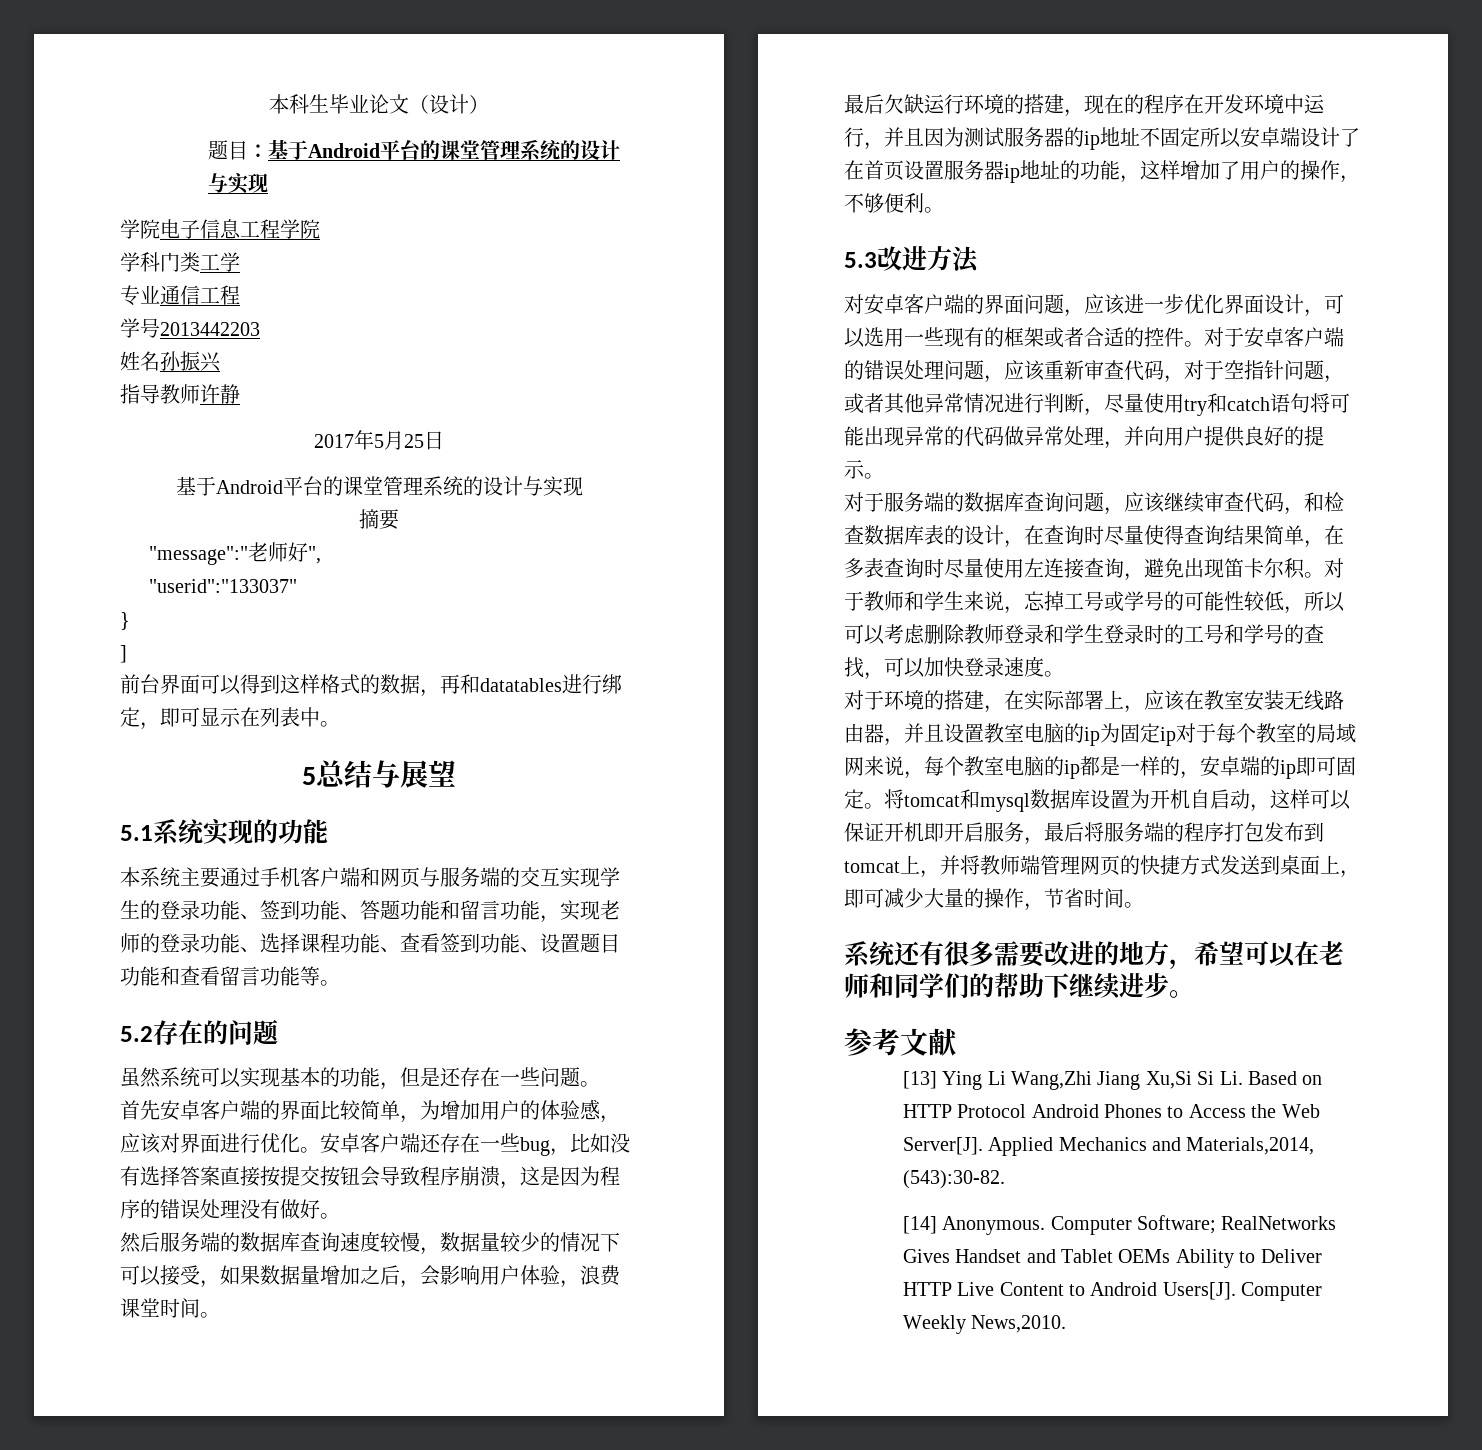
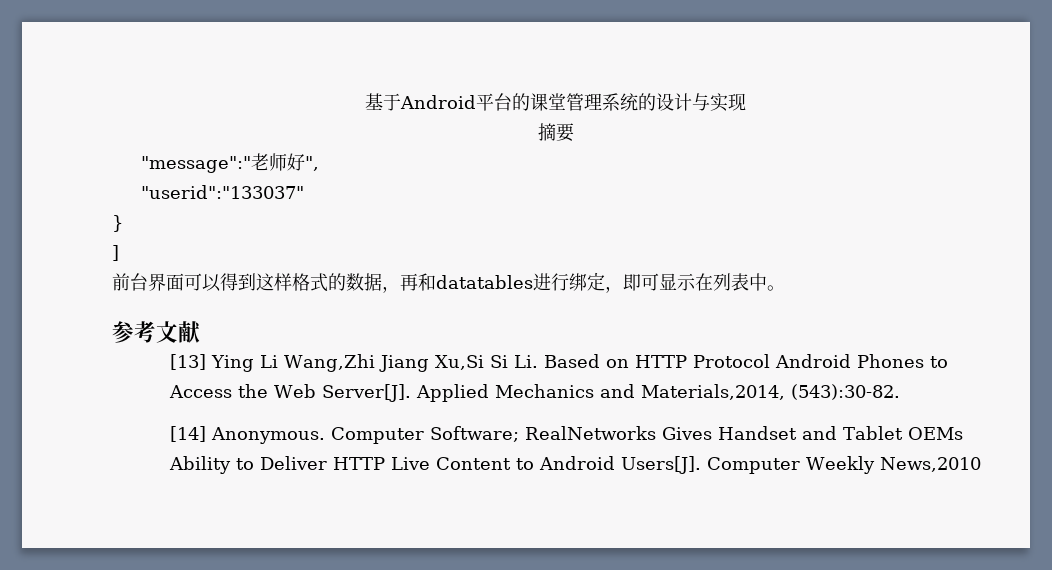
[269,94,489,114] [208,139,621,161] [208,173,269,194] [120,219,320,239] [120,252,240,272] [120,285,240,306] [120,318,260,338] [120,351,221,372] [120,384,240,404] [314,430,444,450] 本科生毕业论文（设计） // 题目：基于Android平台的课堂管理系统的设计与实现 // 学院电子信息工程学院 // 学科门类工学 // 专业通信工程 // 学号2013442203 // 姓名孙振兴 // 指导教师许静 // 2017年5月25日 // -> (365, 101) none
[302,760,456,788] [120,819,328,845] [120,867,620,888] [120,900,620,923] [120,933,620,953] [120,966,340,986] [120,1019,278,1045] [120,1067,600,1090] [120,1099,620,1123] [120,1133,630,1156] [120,1166,620,1189] [120,1199,340,1219] [120,1231,620,1255] [120,1265,621,1288] [120,1298,220,1318] [844,94,1325,117] [844,127,1360,150] [844,160,1360,183] [844,193,944,213] [844,246,979,273] [844,294,1344,317] [844,327,1344,348] [844,360,1344,383] [844,393,1350,416] [844,426,1324,449] [844,460,884,479] [844,492,1344,515] [844,525,1344,548] [844,558,1344,581] [844,591,1345,614] [844,624,1324,645] [844,656,1064,680] [844,690,1344,713] [844,723,1356,746] [844,756,1356,779] [844,789,1351,812] [844,822,1324,845] [844,855,1360,878] [844,888,1144,911] [844,941,1344,970] [844,973,1194,999] // 5总结与展望 // 5.1系统实现的功能 // 本系统主要通过手机客户端和网页与服务端的交互实现学生的登录功能、签到功能、答题功能和留言功能，实现老师的登录功能、选择课程功能、查看签到功能、设置题目功能和查看留言功能等。 // 5.2存在的问题 // 虽然系统可以实现基本的功能，但是还存在一些问题。 // 首先安卓客户端的界面比较简单，为增加用户的体验感，应该对界面进行优化。安卓客户端还存在一些bug，比如没有选择答案直接按提交按钮会导致程序崩溃，这是因为程序的错误处理没有做好。 // 然后服务端的数据库查询速度较慢，数据量较少的情况下可以接受，如果数据量增加之后，会影响用户体验，浪费课堂时间。 // 最后欠缺运行环境的搭建，现在的程序在开发环境中运行，并且因为测试服务器的ip地址不固定所以安卓端设计了在首页设置服务器ip地址的功能，这样增加了用户的操作，不够便利。 // 5.3改进方法 // 对安卓客户端的界面问题，应该进一步优化界面设计，可以选用一些现有的框架或者合适的控件。对于安卓客户端的错误处理问题，应该重新审查代码，对于空指针问题，或者其他异常情况进行判断，尽量使用try和catch语句将可能出现异常的代码做异常处理，并向用户提供良好的提示。 // 对于服务端的数据库查询问题，应该继续审查代码，和检查数据库表的设计，在查询时尽量使得查询结果简单，在多表查询时尽量使用左连接查询，避免出现笛卡尔积。对于教师和学生来说，忘掉工号或学号的可能性较低，所以可以考虑删除教师登录和学生登录时的工号和学号的查找，可以加快登录速度。 // 对于环境的搭建，在实际部署上，应该在教室安装无线路由器，并且设置教室电脑的ip为固定ip对于每个教室的局域网来说，每个教室电脑的ip都是一样的，安卓端的ip即可固定。将tomcat和mysql数据库设置为开机自启动，这样可以保证开机即开启服务，最后将服务端的程序打包发布到tomcat上，并将教师端管理网页的快捷方式发送到桌面上，即可减少大量的操作，节省时间。 // 系统还有很多需要改进的地方，希望可以在老师和同学们的帮助下继续进步。 -> (785, 288) none
[971,1315,1067,1333] News,2010. -> [879,457,981,472] News,2010

